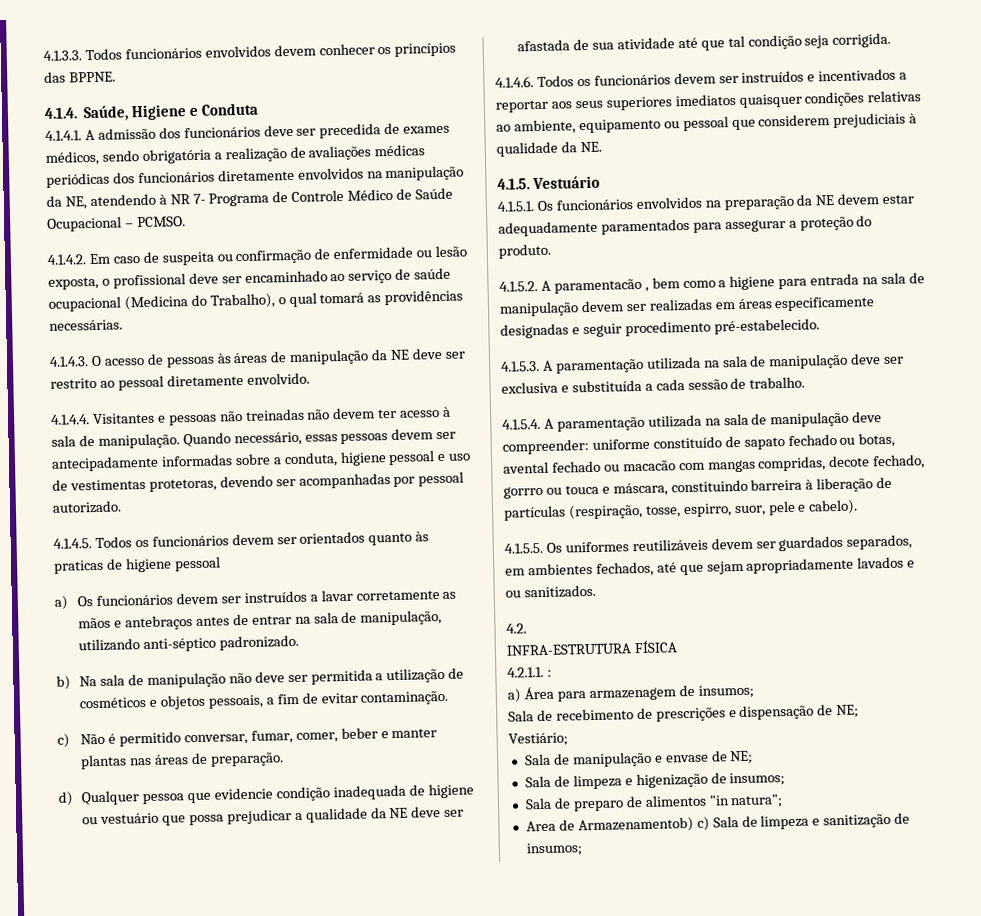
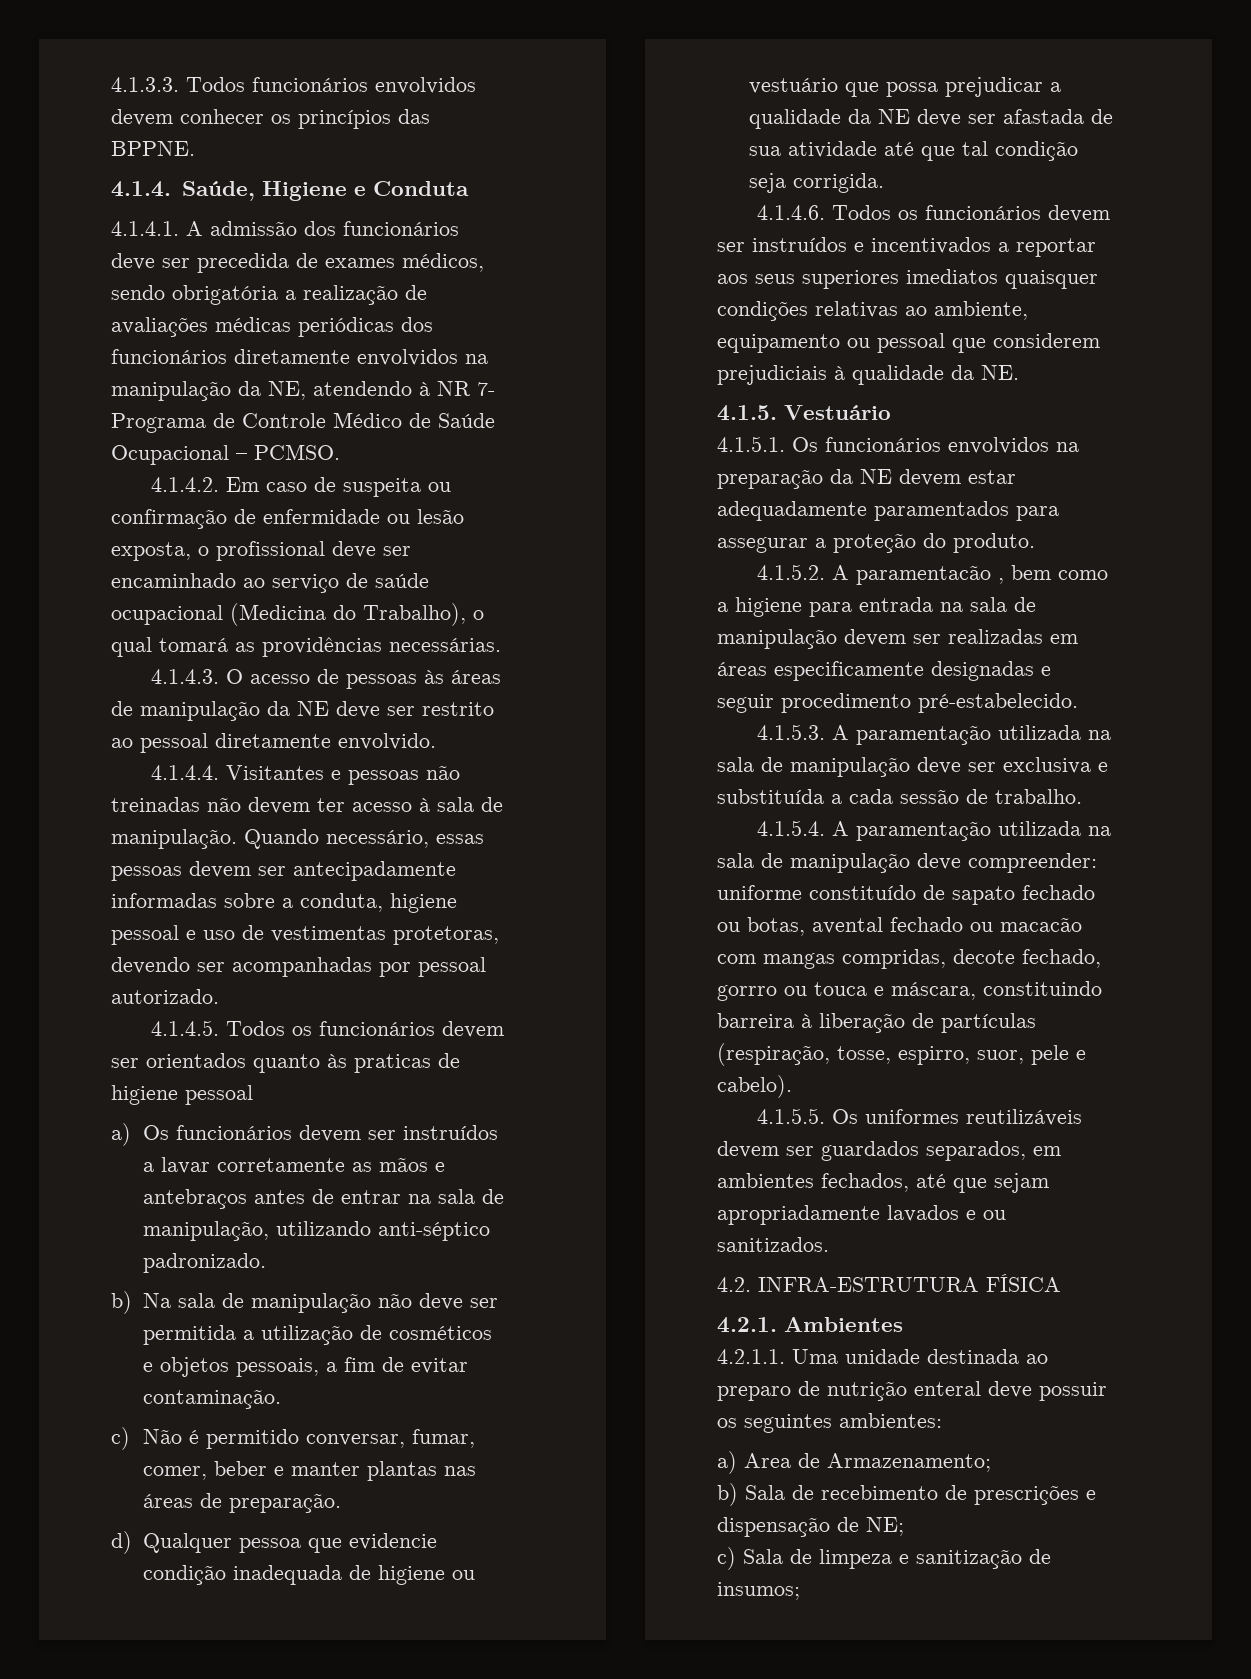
(527, 628) // -> (751, 1284) none
(677, 647) none -> [717,1317,903,1333] // 4.2.1. Ambientes
[546,669,552,677] [507,684,754,703] : // a) Área para armazenagem de insumos; // -> [792,1349,1048,1364] [717,1381,1107,1401] [717,1413,942,1433] [717,1451,991,1474] [717,1483,738,1506] Uma unidade destinada ao preparo de nutrição enteral deve possuir os seguintes ambientes: // a) Area de Armazenamento; // b)
[508,732,568,747] [524,750,754,768] [524,772,786,790] [524,794,784,812] [525,816,694,834] Vestiário; // Sala de manipulação e envase de NE; // Sala de limpeza e higenização de insumos; // Sala de preparo de alimentos "in natura"; // Area de Armazenamentob) -> (904, 1526) none

